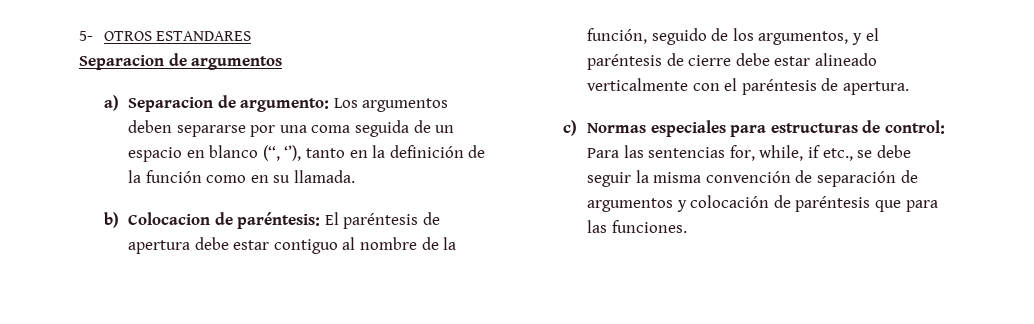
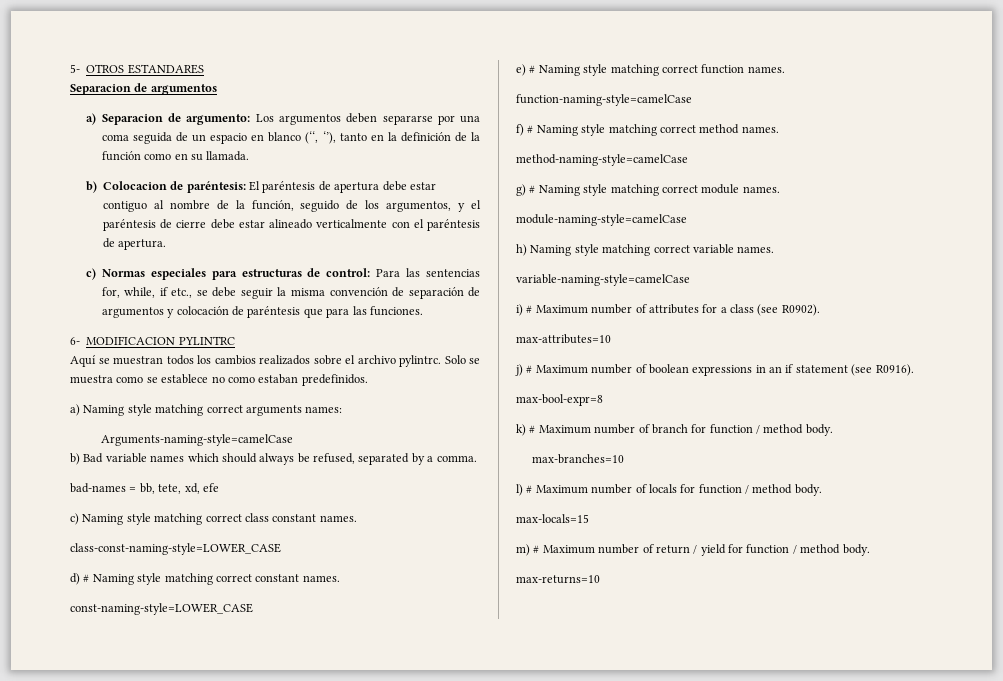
(687, 226) none -> [70,336,235,345] [70,355,480,367] [70,374,368,386] [70,404,343,416] [101,434,294,446] [70,453,477,465] [70,483,219,494] [70,513,357,525] [70,543,281,555] [70,573,340,585] [70,603,253,615] [516,64,785,76] [516,94,692,106] [516,124,779,136] [516,154,688,166] [516,184,780,196] [516,214,687,226] [516,244,775,256] [516,274,690,286] [516,304,820,316] [516,334,611,344] [515,364,914,376] [516,394,603,406] [516,424,833,436] [531,454,624,464] [516,484,822,496] [516,514,589,523] [516,544,870,556] [516,575,600,584] // 6- MODIFICACION PYLINTRC // Aquí se muestran todos los cambios realizados sobre el archivo pylintrc. Solo se muestra como se establece no como estaban predefinidos. // a) Naming style matching correct arguments names: // Arguments-naming-style=camelCase // b) Bad variable names which should always be refused, separated by a comma. // bad-names = bb, tete, xd, efe // c) Naming style matching correct class constant names. // class-const-naming-style=LOWER_CASE // d) # Naming style matching correct constant names. // const-naming-style=LOWER_CASE // e) # Naming style matching correct function names. // function-naming-style=camelCase // f) # Naming style matching correct method names. // method-naming-style=camelCase // g) # Naming style matching correct module names. // module-naming-style=camelCase // h) Naming style matching correct variable names. // variable-naming-style=camelCase // i) # Maximum number of attributes for a class (see R0902). // max-attributes=10 // j) # Maximum number of boolean expressions in an if statement (see R0916). // max-bool-expr=8 // k) # Maximum number of branch for function / method body. // max-branches=10 // l) # Maximum number of locals for function / method body. // max-locals=15 // m) # Maximum number of return / yield for function / method body. // max-returns=10

